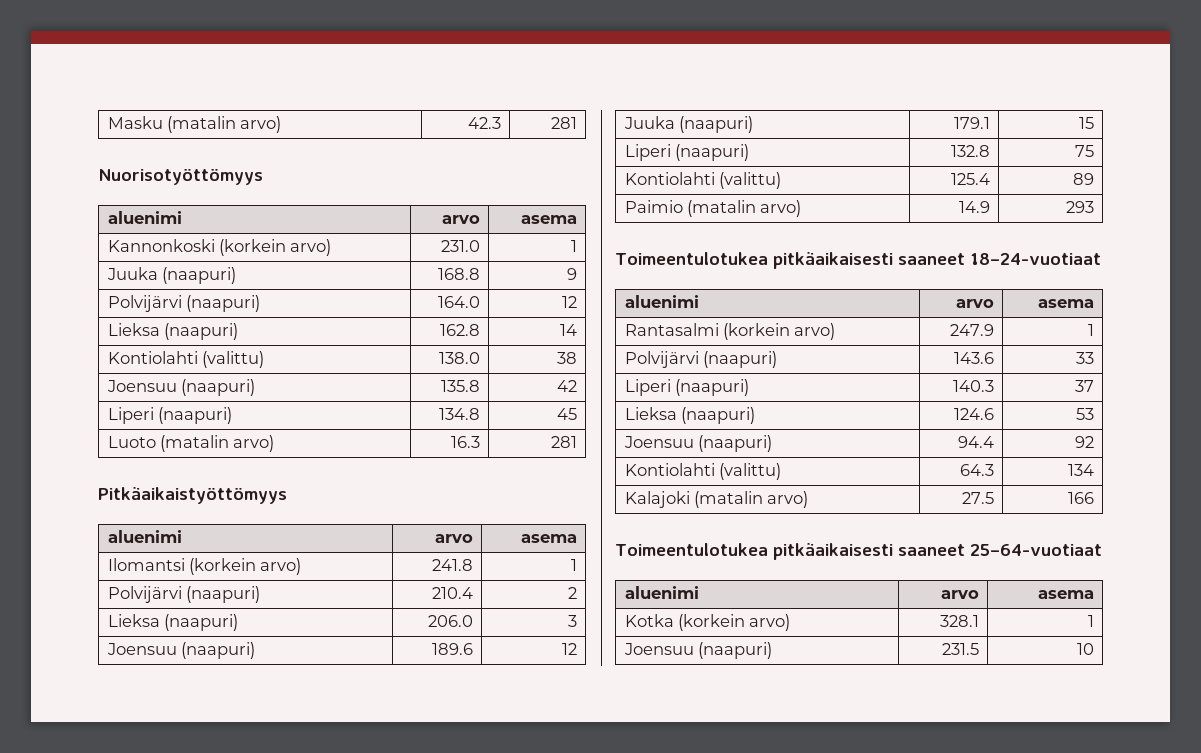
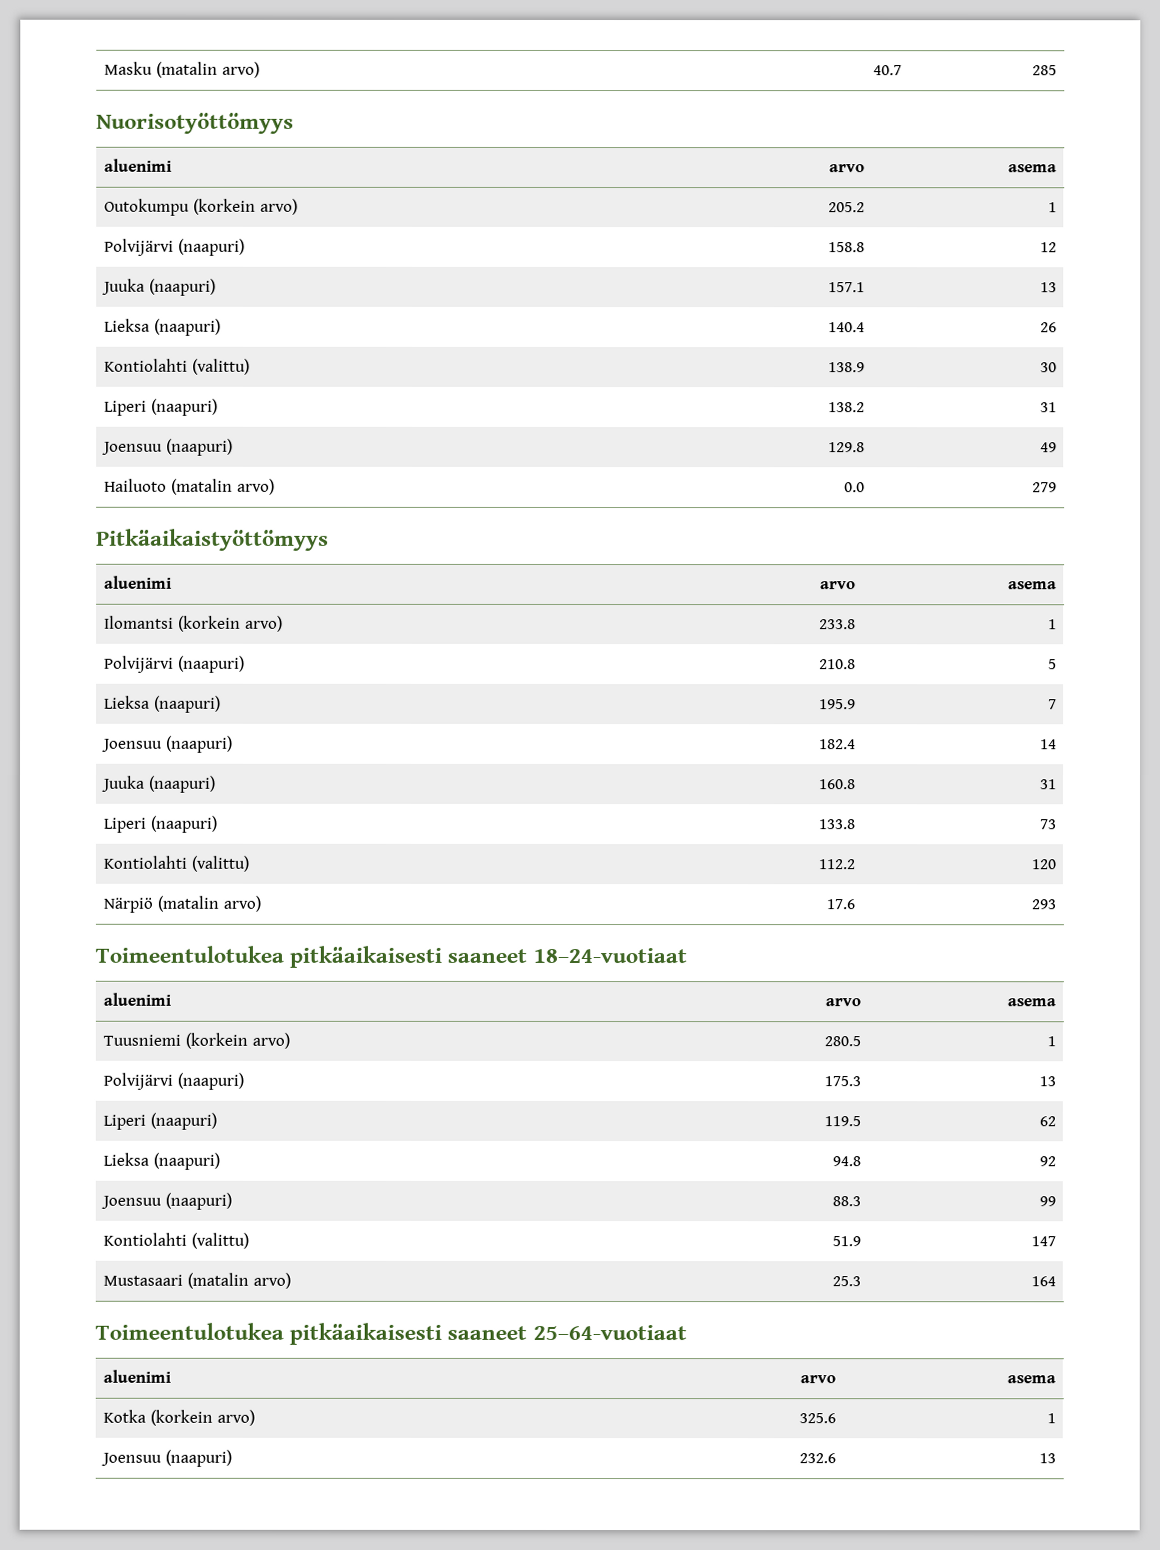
[467,117,501,129] [550,117,577,129] 42.3 | 281 -> [872,65,902,76] [1031,65,1057,76] 40.7 | 285
[107,239,332,256] [440,240,480,252] [570,240,577,252] [106,267,236,284] [437,268,480,280] [566,268,577,280] [107,295,260,312] [437,296,480,308] [561,296,577,308] [107,323,238,340] [439,324,480,336] [559,324,577,336] [107,351,264,368] [438,352,480,364] [556,352,577,364] [106,379,255,396] [440,380,480,392] [556,380,577,392] [107,407,232,424] [438,408,480,420] [556,408,577,420] [107,435,275,452] [450,436,480,448] [550,436,577,448] Kannonkoski (korkein arvo) | 231.0 | 1 // Juuka (naapuri) | 168.8 | 9 // Polvijärvi (naapuri) | 164.0 | 12 // Lieksa (naapuri) | 162.8 | 14 // Kontiolahti (valittu) | 138.0 | 38 // Joensuu (naapuri) | 135.8 | 42 // Liperi (naapuri) | 134.8 | 45 // Luoto (matalin arvo) | 16.3 | 281 -> [104,198,298,216] [827,202,865,213] [1047,202,1057,213] [104,238,245,256] [827,242,865,253] [1039,242,1057,253] [102,278,216,296] [827,282,865,293] [1039,282,1057,293] [104,318,221,336] [827,322,865,333] [1039,322,1057,333] [104,358,250,375] [827,362,865,373] [1039,362,1057,373] [104,398,218,416] [827,402,865,413] [1039,402,1057,413] [102,438,233,456] [827,442,865,453] [1039,442,1057,453] [104,478,275,495] [843,482,865,493] [1031,482,1057,493] Outokumpu (korkein arvo) | 205.2 | 1 // Polvijärvi (naapuri) | 158.8 | 12 // Juuka (naapuri) | 157.1 | 13 // Lieksa (naapuri) | 140.4 | 26 // Kontiolahti (valittu) | 138.9 | 30 // Liperi (naapuri) | 138.2 | 31 // Joensuu (naapuri) | 129.8 | 49 // Hailuoto (matalin arvo) | 0.0 | 279
[431,559,473,571] [570,559,577,571] [107,586,260,603] [431,587,473,599] [567,587,577,599] [107,614,238,631] [427,615,473,627] [567,615,577,627] [106,642,255,659] [431,643,473,655] [561,643,577,655] [623,116,753,133] [953,117,990,129] [1078,117,1094,129] [624,144,749,161] [950,145,990,157] [1074,145,1094,157] [624,172,781,189] [950,173,990,185] [1072,173,1094,185] [624,200,802,217] [958,201,990,213] 241.8 | 1 // Polvijärvi (naapuri) | 210.4 | 2 // Lieksa (naapuri) | 206.0 | 3 // Joensuu (naapuri) | 189.6 | 12 // Juuka (naapuri) | 179.1 | 15 // Liperi (naapuri) | 132.8 | 75 // Kontiolahti (valittu) | 125.4 | 89 // Paimio (matalin arvo) | 14.9 -> [818,619,856,630] [1047,619,1057,630] [104,655,245,673] [818,659,856,670] [1047,659,1057,670] [104,695,221,713] [818,699,856,710] [1047,699,1057,710] [102,735,233,753] [818,739,856,750] [1039,739,1057,750] [101,775,215,793] [817,779,855,790] [1038,779,1056,790] [103,815,217,833] [817,819,855,830] [1038,819,1056,830] [103,855,249,872] [817,859,855,870] [1030,859,1056,870] [103,895,261,913] [825,899,855,910] 233.8 | 1 // Polvijärvi (naapuri) | 210.8 | 5 // Lieksa (naapuri) | 195.9 | 7 // Joensuu (naapuri) | 182.4 | 14 // Juuka (naapuri) | 160.8 | 31 // Liperi (naapuri) | 133.8 | 73 // Kontiolahti (valittu) | 112.2 | 120 // Närpiö (matalin arvo) | 17.6
[624,323,836,340] [949,324,994,336] [1087,324,1094,336] [624,351,777,368] [953,352,994,364] [1075,352,1094,364] [624,379,749,396] [952,380,994,392] [1074,380,1094,392] [624,407,755,424] [953,408,994,420] [1075,408,1094,420] [623,435,772,452] [957,436,994,448] [1074,436,1094,448] [624,463,781,480] [959,464,994,476] [1067,464,1094,476] [624,491,809,508] [961,492,994,504] [1067,492,1094,504] Rantasalmi (korkein arvo) | 247.9 | 1 // Polvijärvi (naapuri) | 143.6 | 33 // Liperi (naapuri) | 140.3 | 37 // Lieksa (naapuri) | 124.6 | 53 // Joensuu (naapuri) | 94.4 | 92 // Kontiolahti (valittu) | 64.3 | 134 // Kalajoki (matalin arvo) | 27.5 | 166 -> [103,1032,290,1049] [823,1036,861,1047] [1046,1036,1056,1047] [103,1072,244,1090] [823,1076,861,1087] [1038,1076,1056,1087] [103,1112,217,1130] [823,1116,861,1127] [1038,1116,1056,1127] [103,1152,220,1170] [831,1156,861,1167] [1038,1156,1056,1167] [101,1192,232,1210] [831,1196,861,1207] [1038,1196,1056,1207] [103,1232,249,1249] [831,1236,861,1247] [1030,1236,1056,1247] [103,1272,291,1289] [831,1276,861,1287] [1030,1276,1056,1287] Tuusniemi (korkein arvo) | 280.5 | 1 // Polvijärvi (naapuri) | 175.3 | 13 // Liperi (naapuri) | 119.5 | 62 // Lieksa (naapuri) | 94.8 | 92 // Joensuu (naapuri) | 88.3 | 99 // Kontiolahti (valittu) | 51.9 | 147 // Mustasaari (matalin arvo) | 25.3 | 164
[939,615,979,627] 328.1 -> [798,1413,836,1424] 325.6
[941,643,979,655] [1076,643,1094,655] 231.5 | 10 -> [798,1453,836,1464] [1038,1453,1056,1464] 232.6 | 13

